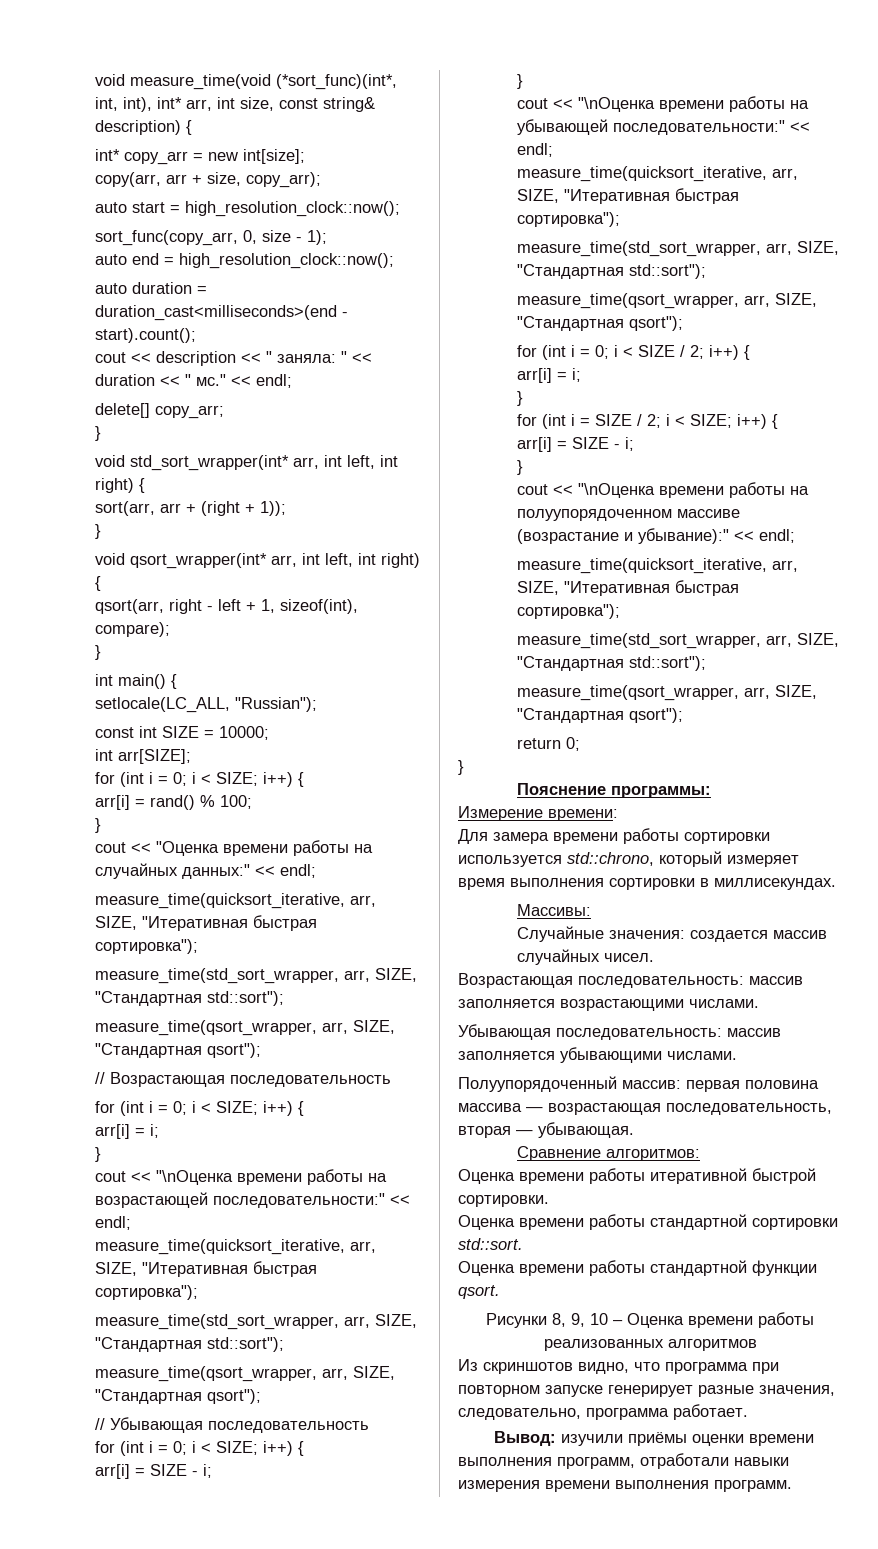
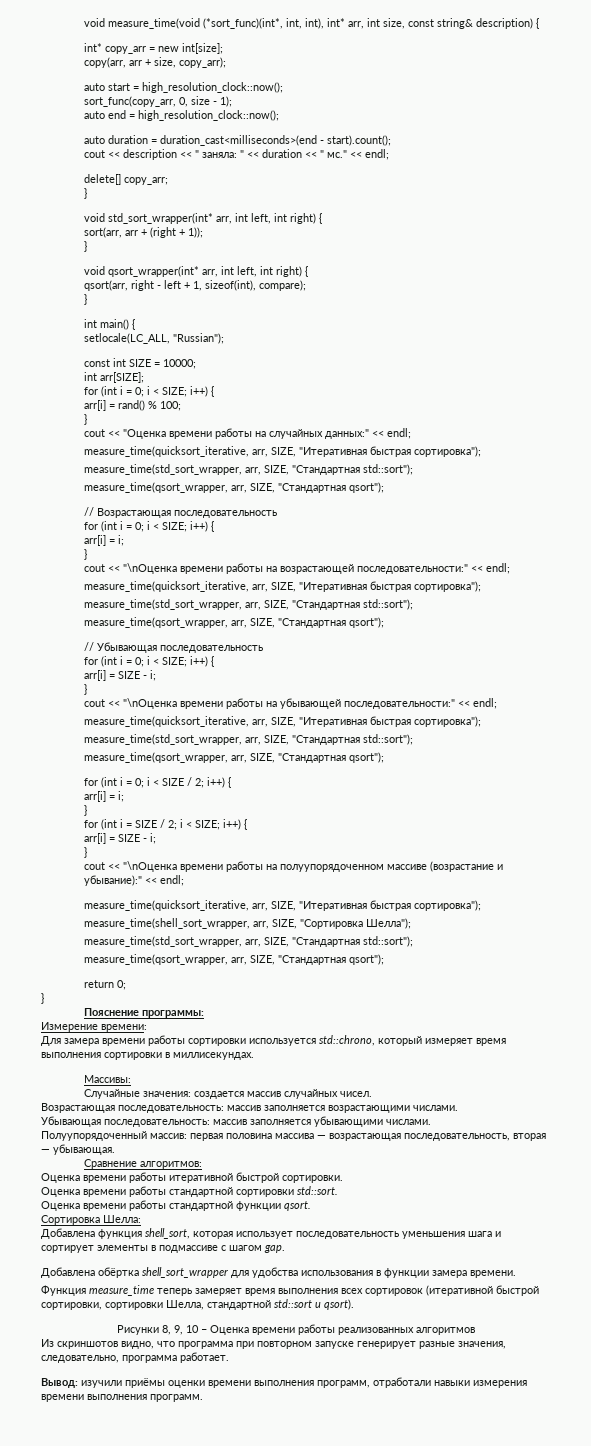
(620, 611) none -> [83,918,411,929] // measure_time(shell_sort_wrapper, arr, SIZE, "Сортировка Шелла");
(500, 1292) none -> [41,1215,141,1225] [41,1228,501,1239] [41,1245,285,1253] [41,1267,516,1278] [41,1285,539,1296] [41,1299,354,1310] // Сортировка Шелла: // Добавлена функция shell_sort, которая использует последовательность уменьшения шага и сортирует элементы в подмассиве с шагом gap. // Добавлена обёртка shell_sort_wrapper для удобства использования в функции замера времени. // Функция measure_time теперь замеряет время выполнения всех сортировок (итеративной быстрой сортировки, сортировки Шелла, стандартной std::sort и qsort).

